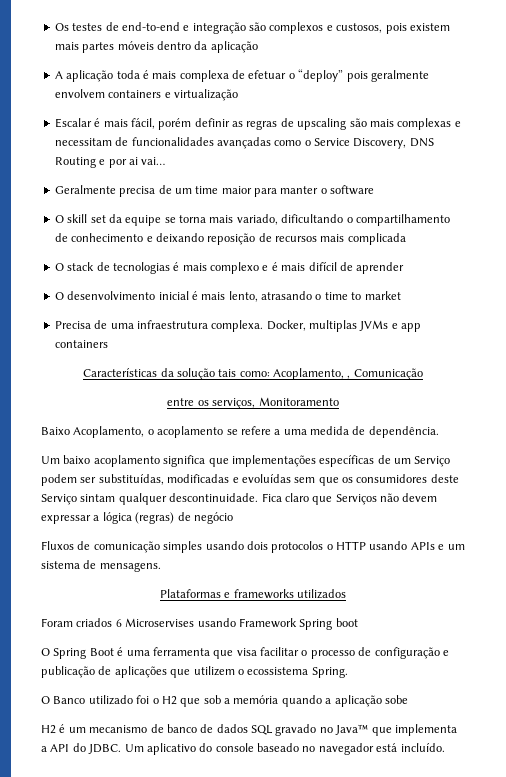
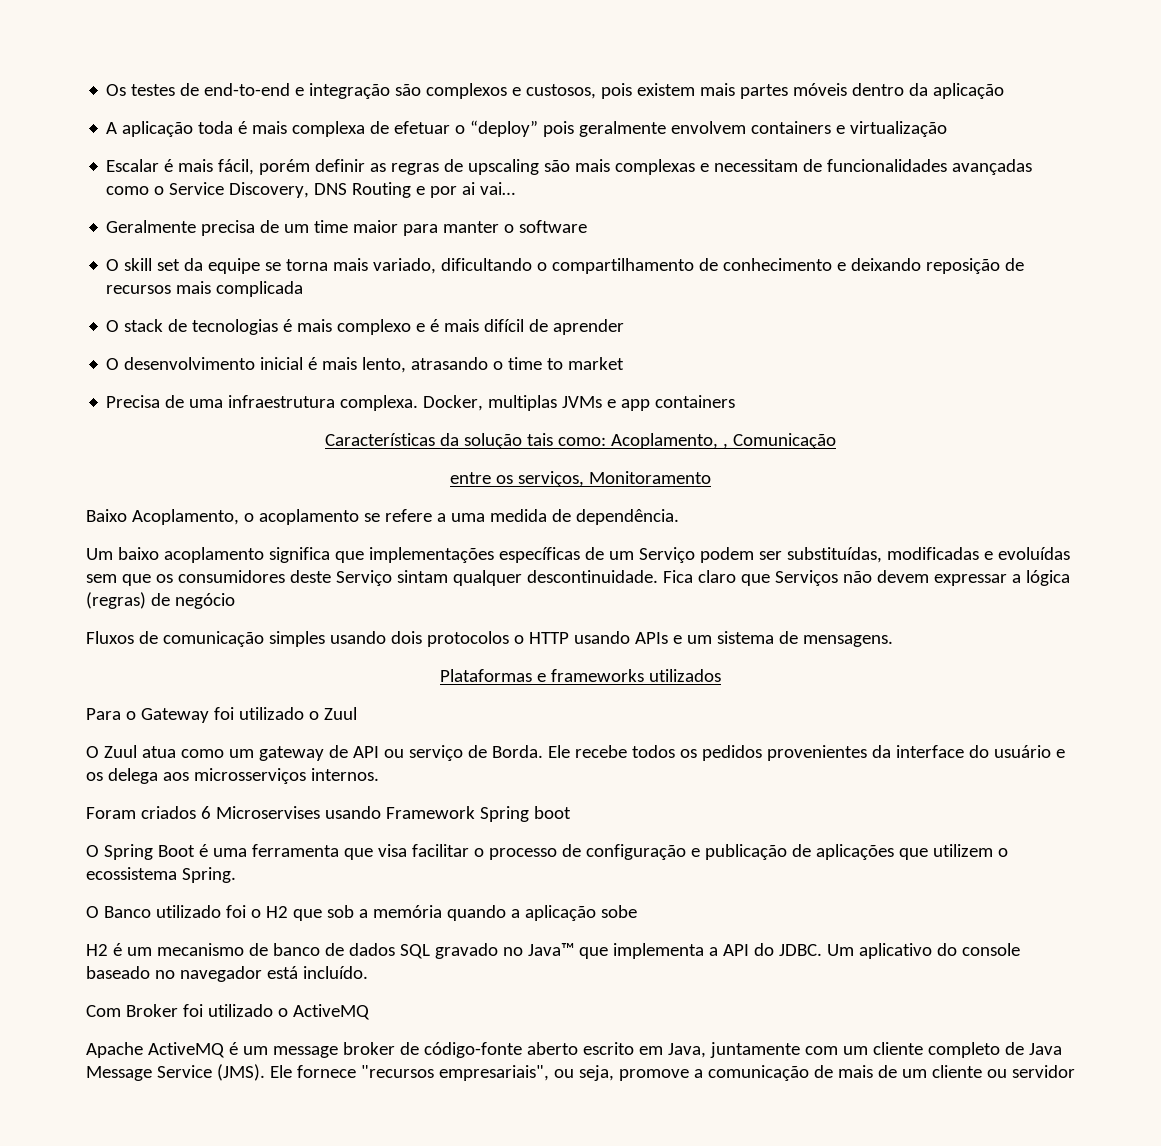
(347, 594) none -> [86,707,357,723] [86,745,1065,761] [86,768,379,784] // Para o Gateway foi utilizado o Zuul // O Zuul atua como um gateway de API ou serviço de Borda. Ele recebe todos os pedidos provenientes da interface do usuário e os delega aos microsserviços internos.
(445, 747) none -> [86,1004,370,1020] [86,1042,1062,1058] [86,1064,1075,1081] // Com Broker foi utilizado o ActiveMQ // Apache ActiveMQ é um message broker de código-fonte aberto escrito em Java, juntamente com um cliente completo de Java Message Service (JMS). Ele fornece "recursos empresariais", ou seja, promove a comunicação de mais de um cliente ou servidor

